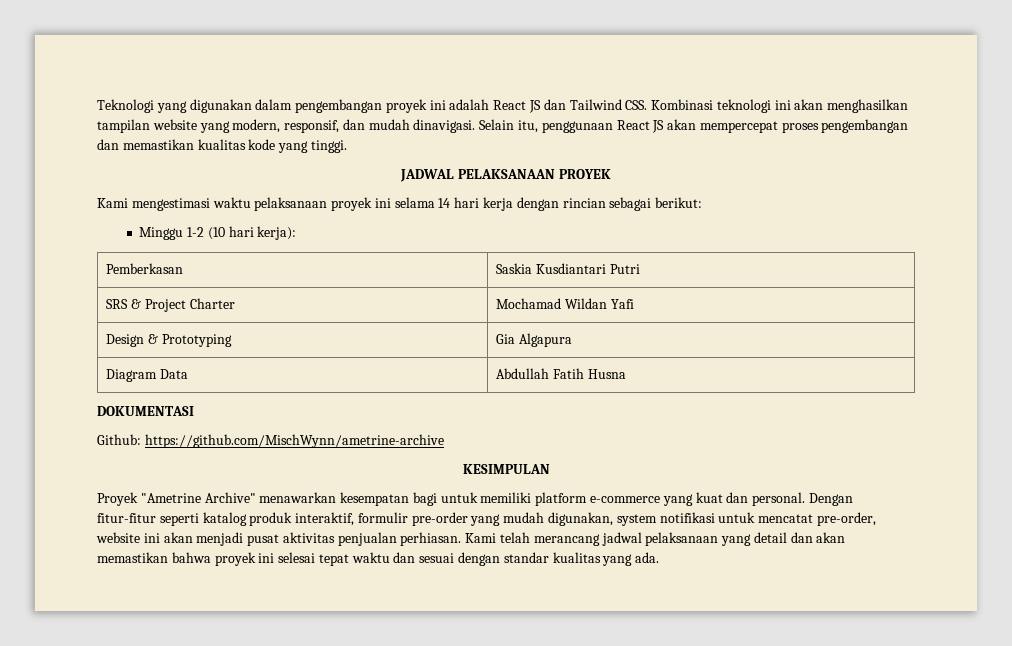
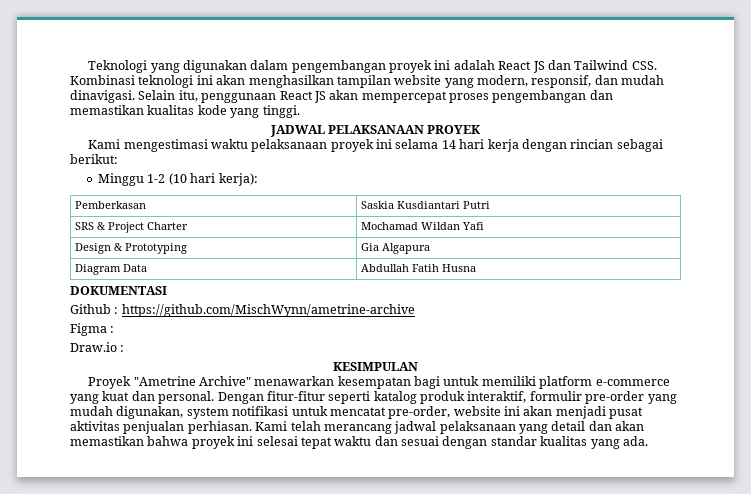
[97,434,141,445] Github: -> [70,304,119,314] Github :
(444, 441) none -> [70,323,115,336] [70,342,125,352] // Figma : // Draw.io :

